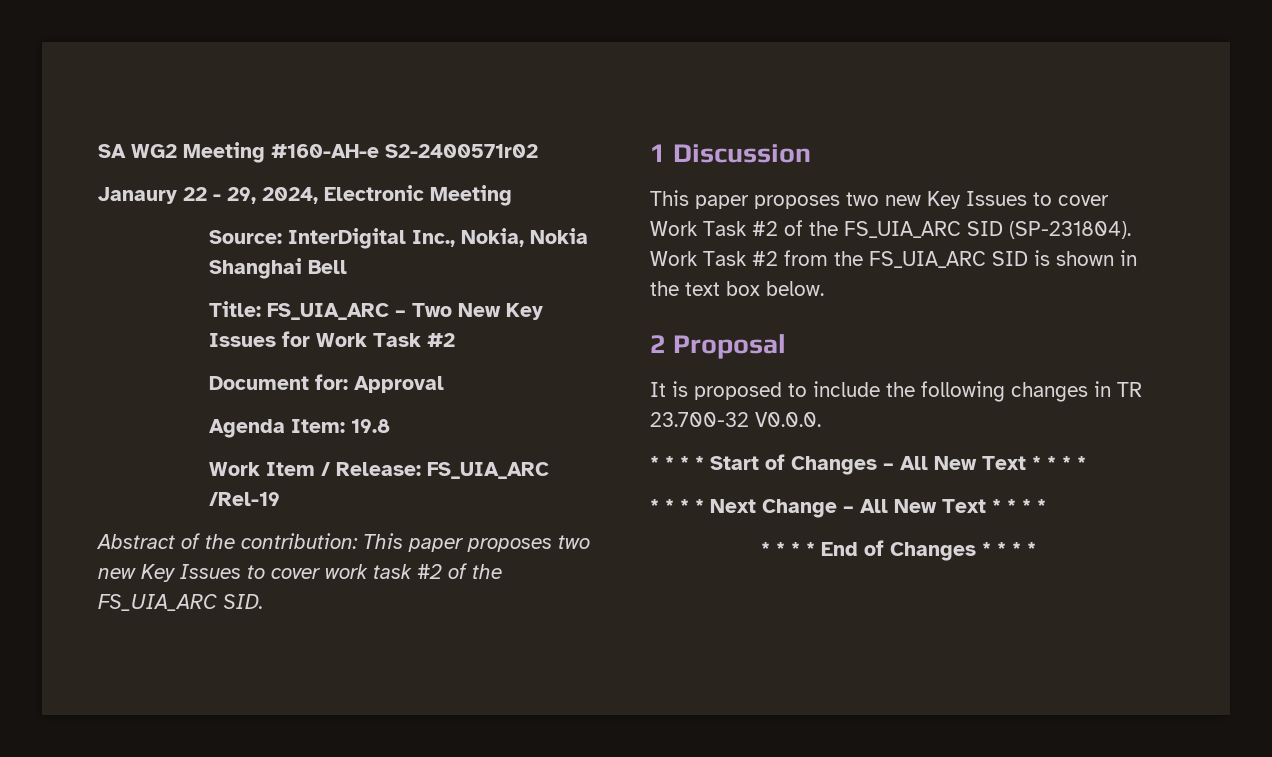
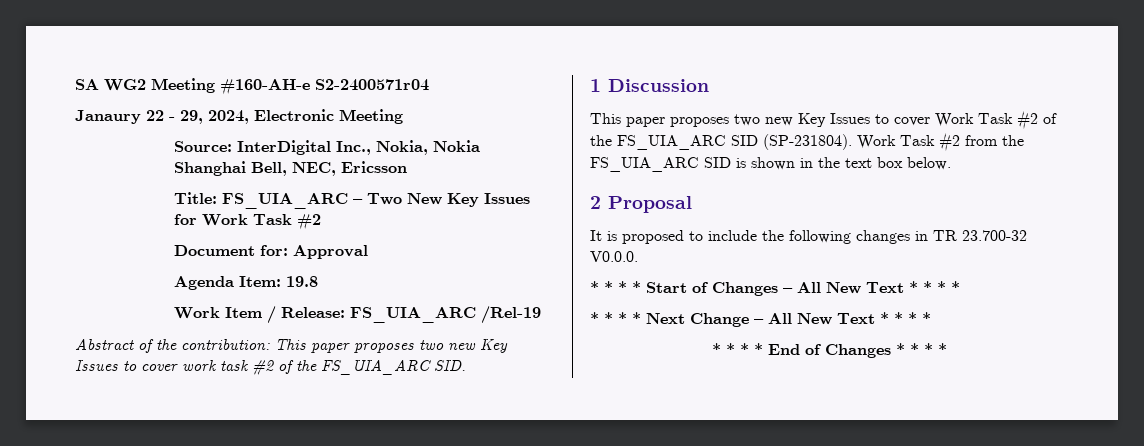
[385,144,538,158] S2-2400571r02 -> [315,79,429,91] S2-2400571r04
[308,260,348,274] Bell -> [251,161,408,176] Bell, NEC, Ericsson

